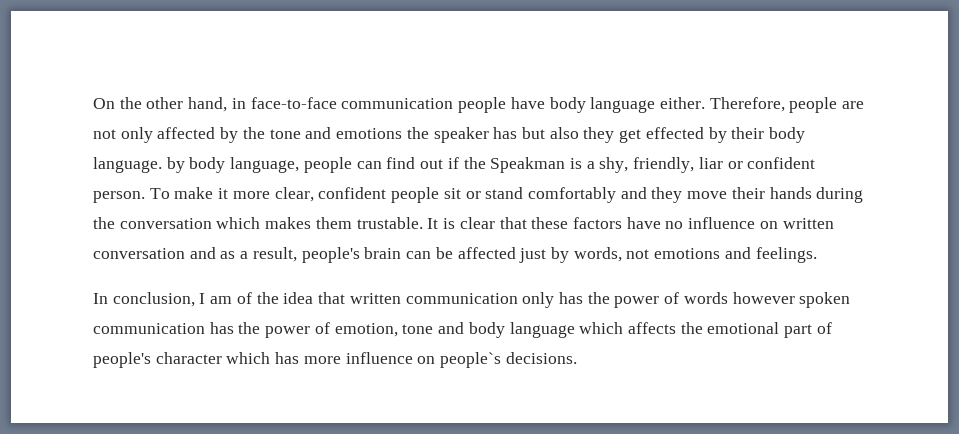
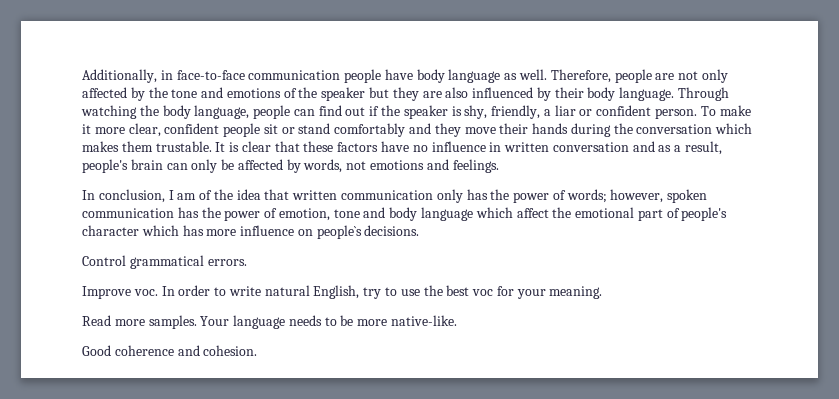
[93,97,228,112] On the other hand, -> [82,69,157,83] Additionally,
[659,97,705,109] either. -> [504,69,548,80] as well.
[406,127,704,143] the speaker has but also they get effected -> [283,87,534,101] of the speaker but they are also influenced
[166,157,185,173] by -> [678,87,730,101] [81,105,159,119] Through watching the
[490,157,595,173] Speakman is a -> [403,105,462,119] speaker is
(695, 165) none -> [543,109,551,116] a
[759,221,778,229] on -> [489,142,502,152] in
(432, 255) none -> [191,159,218,173] only
[519,248,547,263] just -> (283, 164) none
[683,292,795,304] words however -> [566,189,664,203] words; however,
[627,322,676,334] affects -> [516,208,549,218] affect
(577, 358) none -> [82,255,247,269] [82,285,603,299] [82,315,458,329] [82,345,258,356] // Control grammatical errors. // Improve voc. In order to write natural English, try to use the best voc for your meaning. // Read more samples. Your language needs to be more native-like. // Good coherence and cohesion.

